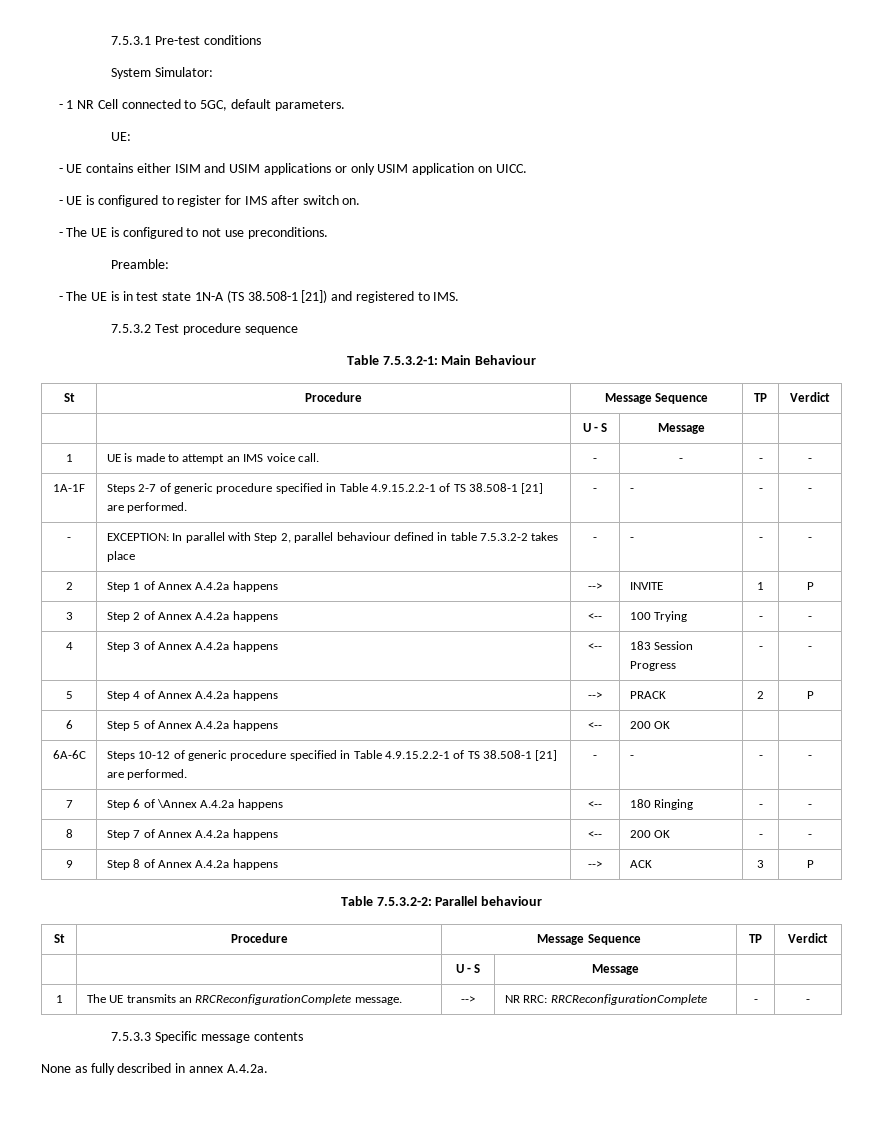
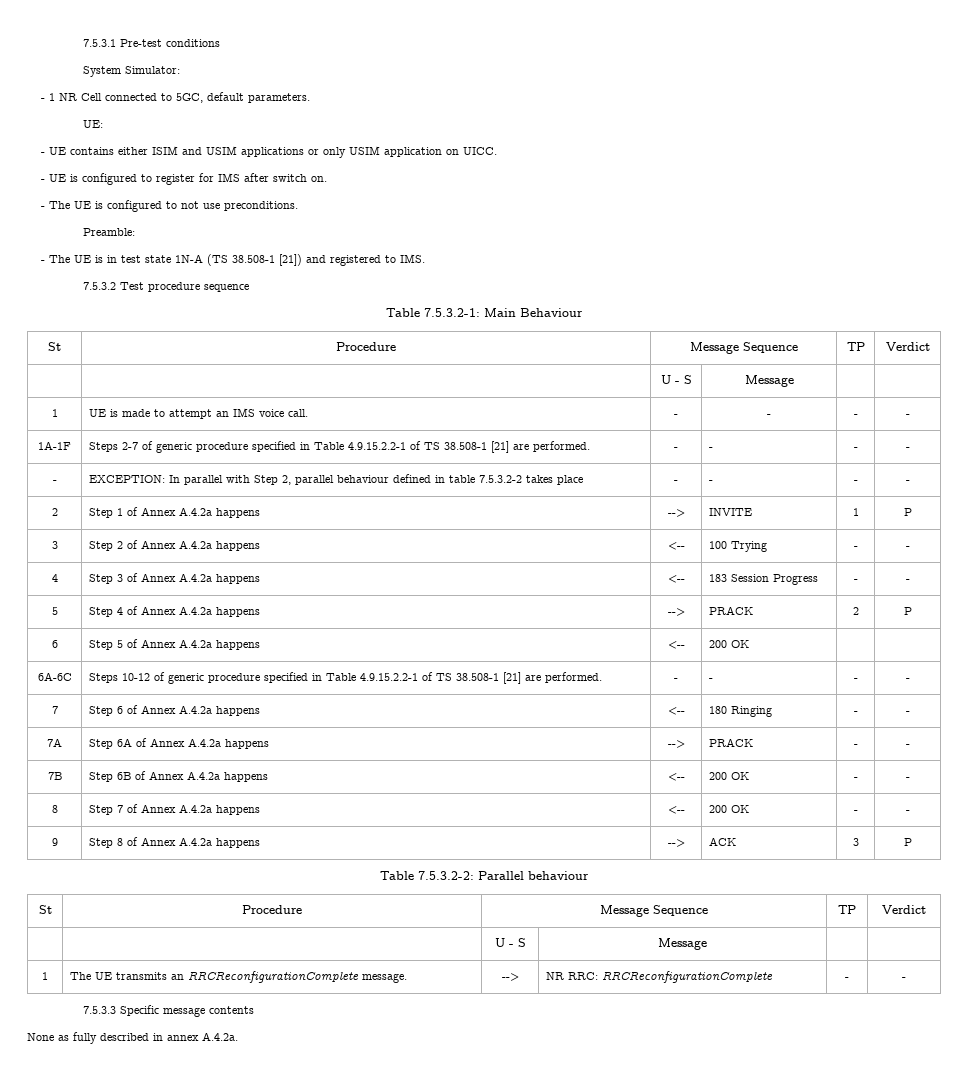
[157,799,198,808] \Annex -> [141,705,177,714] Annex
(812, 806) none -> [47,738,62,747] [89,738,270,749] [667,740,685,748] [709,738,754,747] [853,744,858,747] [905,744,910,747] [47,772,62,780] [89,771,269,782] [667,773,685,781] [709,772,750,780] [853,777,858,780] [905,777,910,780] // 7A | Step 6A of Annex A.4.2a happens | --> | PRACK | - | - // 7B | Step 6B of Annex A.4.2a happens | <-- | 200 OK | - | -

